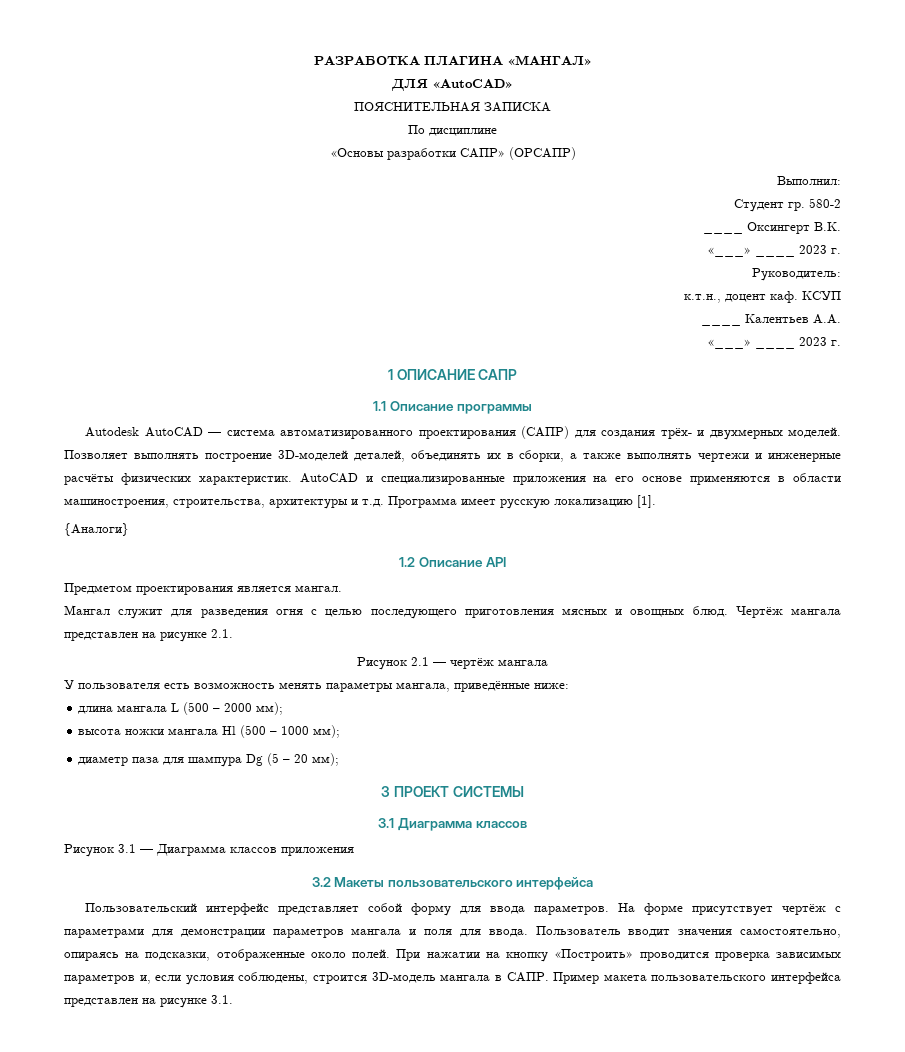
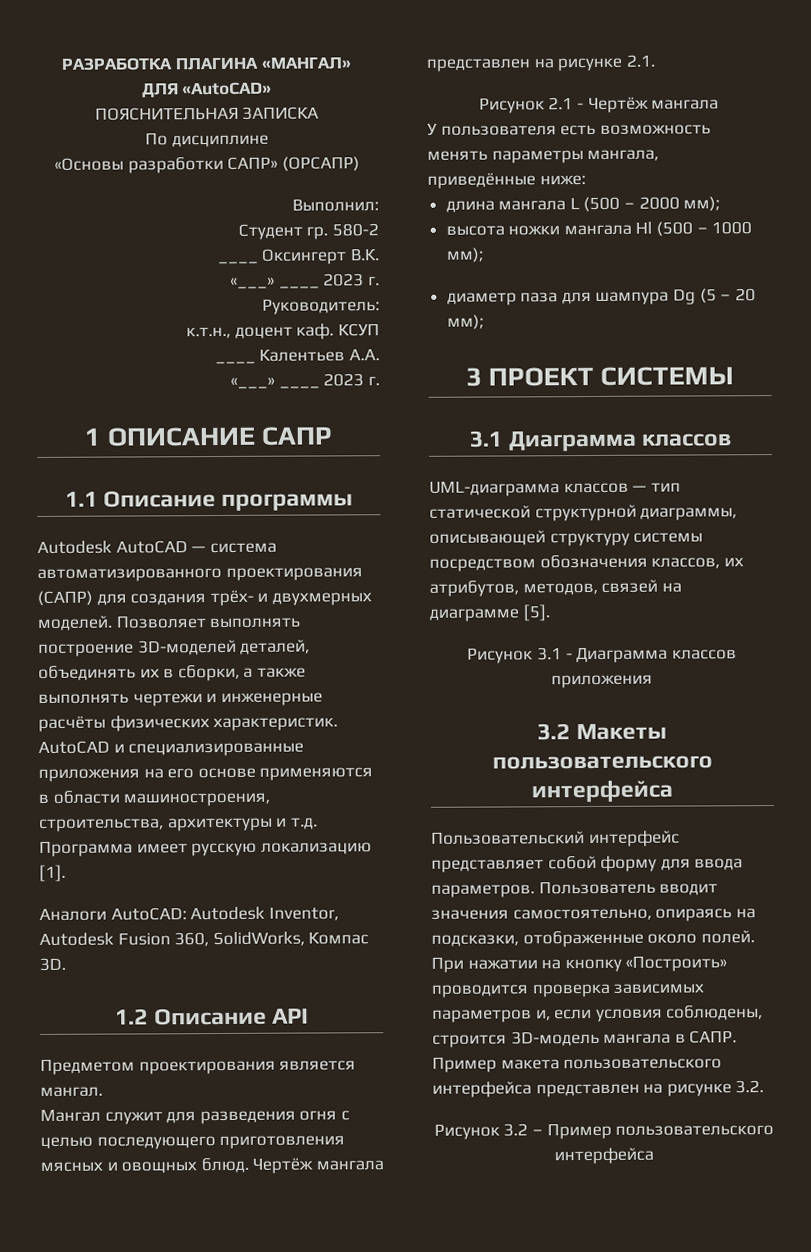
[64,523,129,536] {Аналоги} -> [39,906,339,921] [39,931,370,947] [39,957,66,971] Аналоги AutoCAD: Autodesk Inventor, Autodesk Fusion 360, SolidWorks, Компас 3D.
[433,658,494,669] — чертёж -> [577,96,649,114] - Чертёж
[64,844,153,857] Рисунок 3.1 — -> [429,480,681,497] [429,504,738,522] [429,530,704,547] [429,554,744,572] [429,579,682,597] [429,604,550,622] [467,647,573,664] UML-диаграмма классов — тип статической структурной диаграммы, описывающей структуру системы посредством обозначения классов, их атрибутов, методов, связей на диаграмме [5]. // Рисунок 3.1 -
[618,903,842,916] [64,928,528,938] На форме присутствует чертёж с параметрами для демонстрации параметров мангала и поля для ввода. -> (535, 891) none
[211,995,233,1004] 3.1. -> [735,1080,765,1094] [433,1122,775,1140] [554,1147,654,1165] 3.2. // Рисунок 3.2 – Пример пользовательского интерфейса

